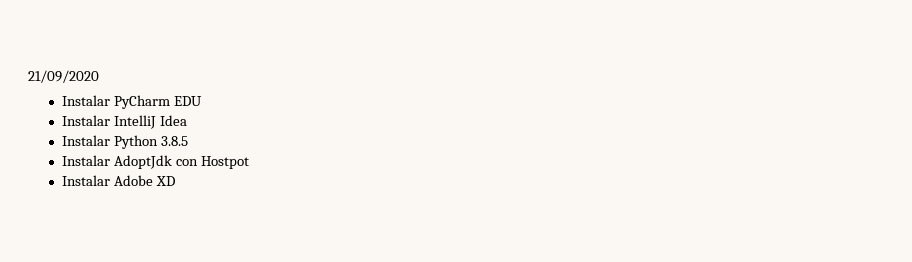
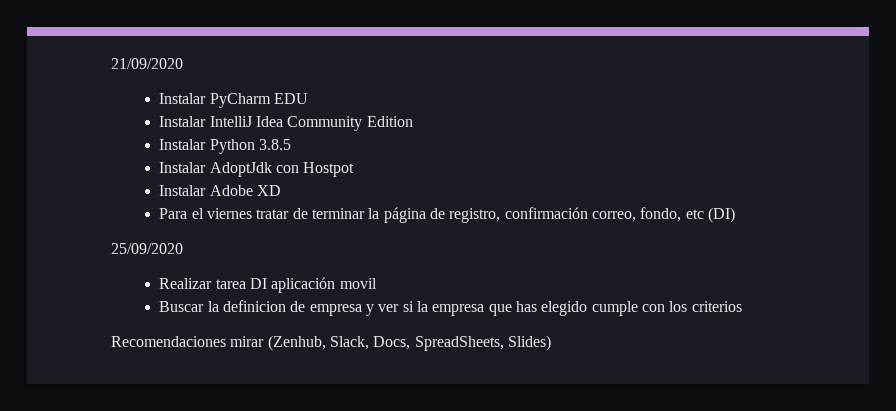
(187, 120) none -> [287,116,413,131] Community Edition
(175, 181) none -> [159,207,735,223] [111,243,183,254] [159,277,377,293] [159,300,742,316] [111,335,551,351] // Para el viernes tratar de terminar la página de registro, confirmación correo, fondo, etc (DI) // 25/09/2020 // Realizar tarea DI aplicación movil // Buscar la definicion de empresa y ver si la empresa que has elegido cumple con los criterios // Recomendaciones mirar (Zenhub, Slack, Docs, SpreadSheets, Slides)

